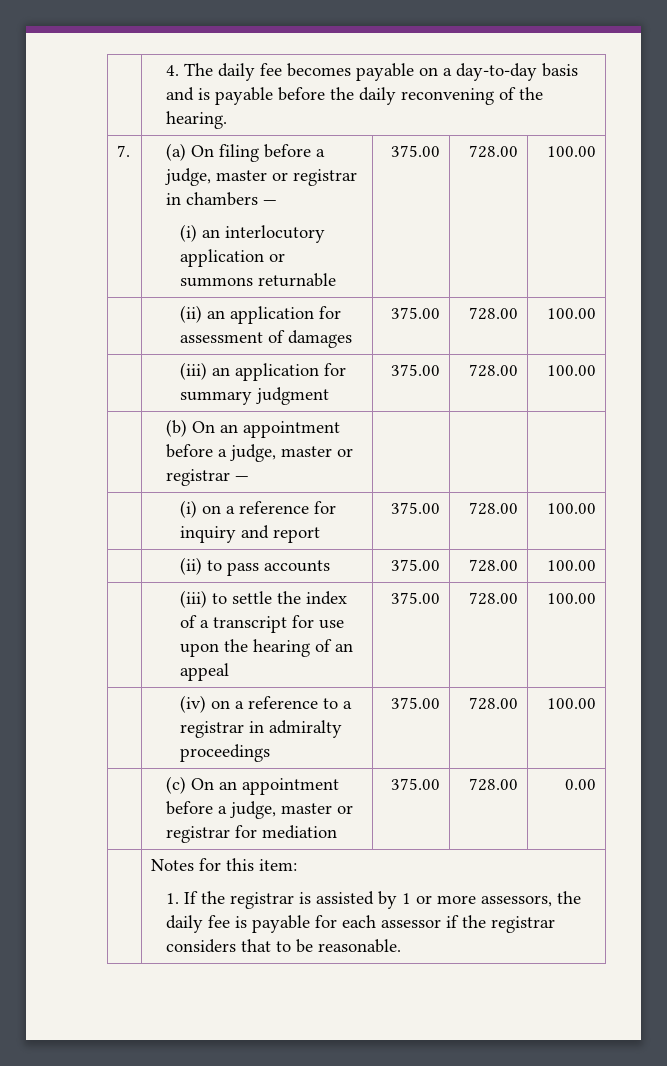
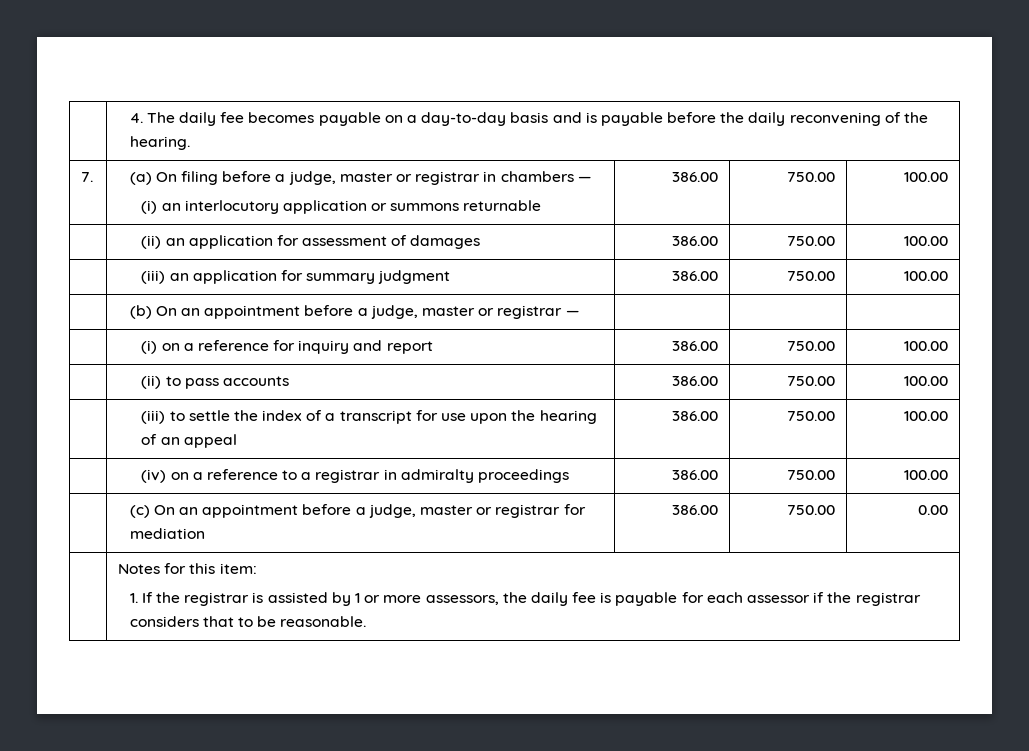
[390,145,440,157] [468,145,518,158] 375.00 | 728.00 -> [671,172,718,182] [786,172,835,182] 386.00 | 750.00
[390,307,440,319] [468,307,518,320] 375.00 | 728.00 -> [671,236,718,246] [786,236,835,246] 386.00 | 750.00
[390,364,440,376] [468,364,518,377] 375.00 | 728.00 -> [671,271,718,281] [786,271,835,281] 386.00 | 750.00
[390,502,440,514] [468,502,518,515] 375.00 | 728.00 -> [671,341,718,351] [786,341,835,351] 386.00 | 750.00
[390,559,440,571] [468,559,518,572] 375.00 | 728.00 -> [671,376,718,386] [786,376,835,386] 386.00 | 750.00
[390,592,440,604] [468,592,518,605] 375.00 | 728.00 -> [671,411,718,421] [786,411,835,421] 386.00 | 750.00
[390,697,440,709] [468,697,518,710] 375.00 | 728.00 -> [671,470,718,480] [786,470,835,480] 386.00 | 750.00
[390,778,440,790] [468,778,518,791] 375.00 | 728.00 -> [671,505,718,515] [786,505,835,515] 386.00 | 750.00

